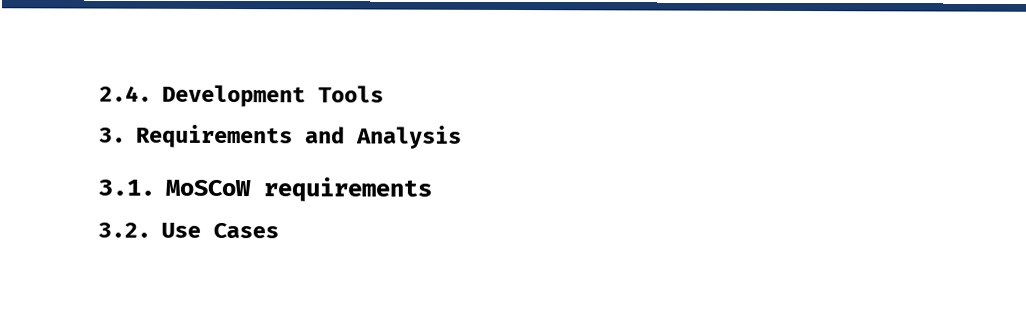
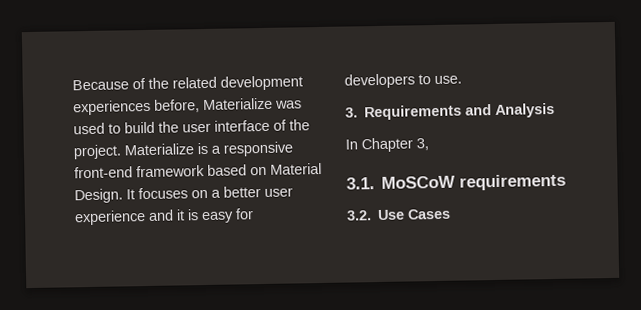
[99,84,384,108] 2.4. Development Tools -> [72,75,303,91] [73,97,302,116] [73,119,310,135] [73,141,294,160] [74,162,322,179] [74,186,293,204] [74,208,254,226] [344,73,462,89] Because of the related development experiences before, Materialize was used to build the user interface of the project. Materialize is a responsive front-end framework based on Material Design. It focuses on a better user experience and it is easy for developers to use.
(462, 137) none -> [345,137,429,153] // In Chapter 3,

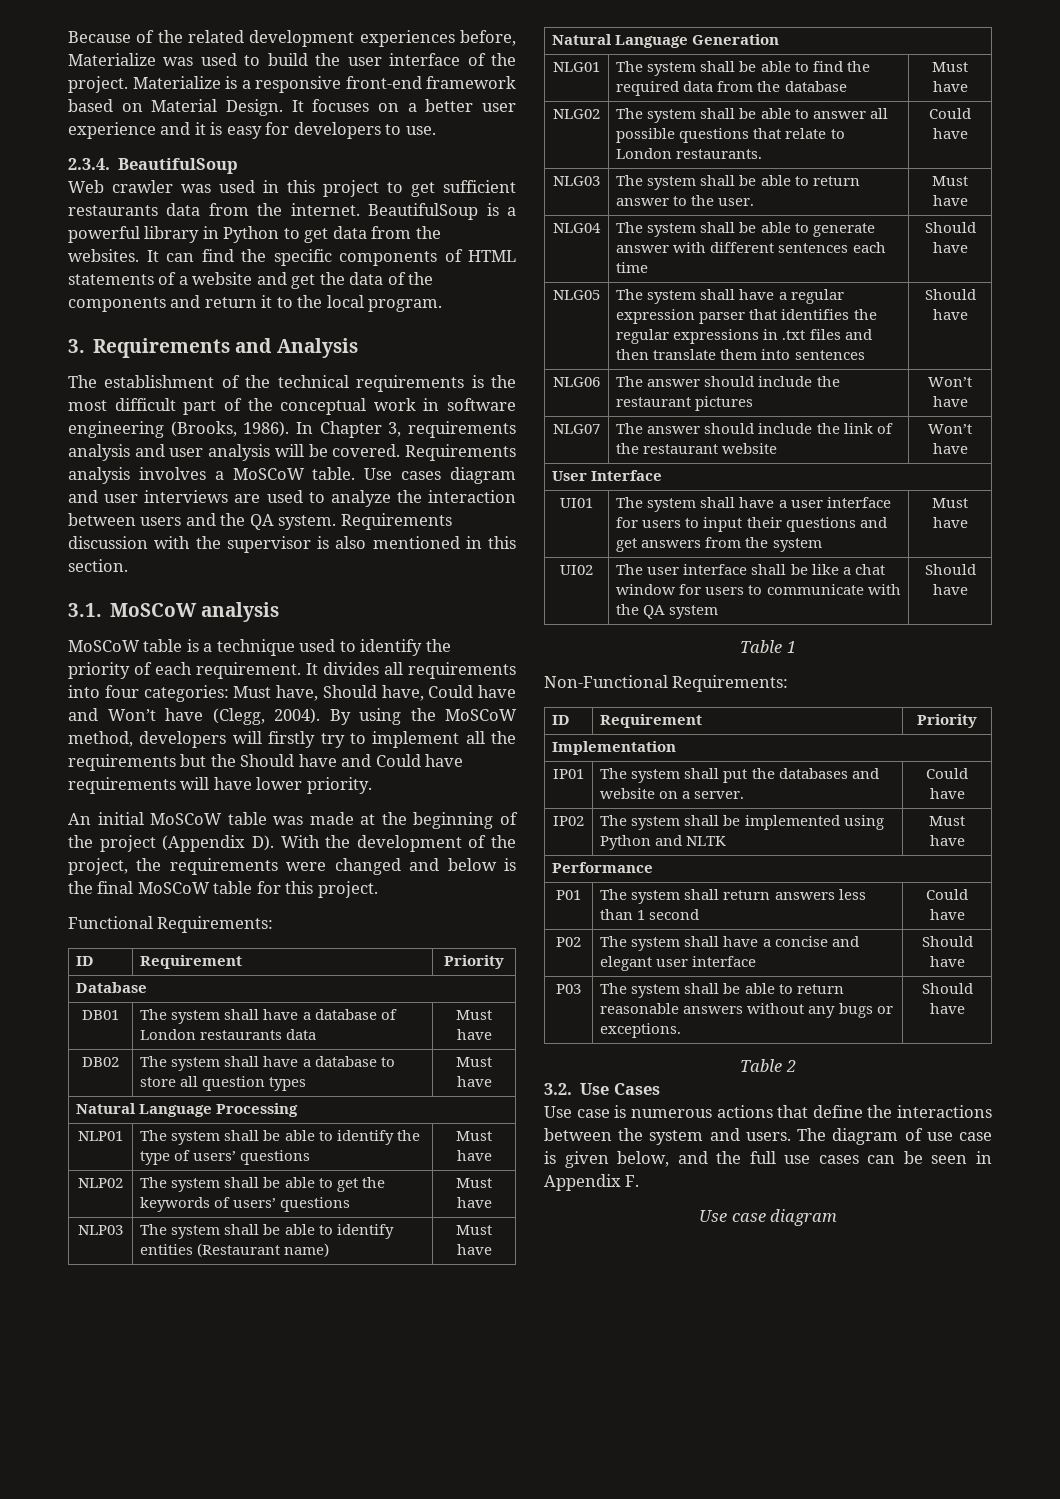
[345,102,556,121] [345,137,429,153] [346,173,567,191] [346,208,452,221] 3. Requirements and Analysis // In Chapter 3, // 3.1. MoSCoW requirements // 3.2. Use Cases -> [68,158,239,174] [68,180,516,197] [68,203,516,220] [68,226,441,243] [68,249,516,266] [68,272,434,289] [68,295,443,312] [68,338,358,358] [68,375,516,392] [68,398,516,415] [68,421,516,438] [68,444,516,461] [68,467,516,484] [68,490,516,507] [68,513,452,530] [68,536,516,553] [68,559,128,572] [68,602,280,622] [68,639,451,656] [68,662,516,679] [68,685,516,702] [68,708,517,725] [68,731,516,748] [68,754,464,771] [68,777,372,794] [68,812,518,829] [68,835,516,852] [68,858,516,875] [68,881,378,898] [68,916,274,933] [76,956,95,966] [140,955,243,969] [444,955,504,969] [76,982,148,993] [82,1010,119,1020] [140,1009,397,1024] [140,1029,317,1040] [456,1010,492,1020] [456,1029,492,1040] [82,1057,119,1067] [140,1056,395,1071] [140,1076,307,1091] [456,1057,492,1067] [456,1076,492,1087] [76,1103,299,1117] [78,1131,123,1141] [140,1130,420,1145] [140,1150,311,1165] [456,1131,492,1141] [456,1150,492,1161] [78,1178,123,1188] [140,1177,385,1192] [140,1197,351,1212] [456,1178,492,1188] [456,1197,492,1208] [78,1225,123,1235] [140,1224,394,1239] [140,1243,330,1257] [456,1225,492,1235] [456,1244,492,1255] [552,34,780,48] [553,62,600,72] [616,61,870,76] [616,81,847,96] [932,62,968,72] [932,81,968,92] [553,109,600,119] [616,108,888,123] [616,128,845,143] [616,148,763,159] [929,108,971,119] [932,128,968,139] [553,176,600,186] [616,175,860,190] [616,195,755,206] [932,176,968,186] [932,195,968,206] [553,223,601,233] [616,222,875,237] [616,242,886,253] [616,262,649,273] [924,222,976,233] [932,242,968,253] [553,290,600,300] [616,289,844,304] [616,309,877,324] [616,329,872,344] [616,349,865,360] [924,289,976,300] [932,309,968,320] [553,377,600,387] [616,376,840,387] [616,396,754,411] [928,377,972,387] [932,396,968,407] [553,424,600,434] [616,423,893,434] [616,443,778,454] [928,424,972,434] [932,443,968,454] [552,470,663,481] [560,498,593,508] [616,497,891,512] [616,517,887,532] [616,537,822,552] [932,498,968,508] [932,517,968,528] [560,565,593,575] [616,564,885,575] [616,584,901,595] [616,604,719,619] [924,564,976,575] [932,584,968,595] [740,640,796,653] [544,675,789,692] [552,715,571,725] [600,714,703,728] [917,714,977,728] [552,741,677,755] [553,769,584,779] [600,768,879,783] [600,788,745,799] [926,768,968,779] [929,788,965,799] [553,816,584,826] [600,815,884,830] [600,835,727,850] [929,816,965,826] [929,835,965,846] [552,862,654,873] [556,890,581,900] [600,889,866,904] [600,909,700,920] [926,889,968,900] [929,909,965,920] [556,937,581,947] [600,936,859,951] [600,956,757,971] [921,936,973,947] [929,956,965,967] [556,984,581,994] [600,983,844,998] [600,1003,893,1018] [600,1023,682,1038] [921,983,973,994] [929,1003,965,1014] [740,1059,796,1072] [544,1083,660,1095] [544,1105,992,1118] [544,1128,992,1145] [544,1151,993,1168] [544,1174,640,1191] [699,1209,837,1226] 2.3.4. BeautifulSoup // Web crawler was used in this project to get sufficient restaurants data from the internet. BeautifulSoup is a powerful library in Python to get data from the websites. It can find the specific components of HTML statements of a website and get the data of the components and return it to the local program. // 3. Requirements and Analysis // The establishment of the technical requirements is the most difficult part of the conceptual work in software engineering (Brooks, 1986). In Chapter 3, requirements analysis and user analysis will be covered. Requirements analysis involves a MoSCoW table. Use cases diagram and user interviews are used to analyze the interaction between users and the QA system. Requirements discussion with the supervisor is also mentioned in this section. // 3.1. MoSCoW analysis // MoSCoW table is a technique used to identify the priority of each requirement. It divides all requirements into four categories: Must have, Should have, Could have and Won’t have (Clegg, 2004). By using the MoSCoW method, developers will firstly try to implement all the requirements but the Should have and Could have requirements will have lower priority. // An initial MoSCoW table was made at the beginning of the project (Appendix D). With the development of the project, the requirements were changed and below is the final MoSCoW table for this project. // Functional Requirements: // ID | Requirement | Priority // Database // DB01 | The system shall have a database of London restaurants data | Must have // DB02 | The system shall have a database to store all question types | Must have // Natural Language Processing // NLP01 | The system shall be able to identify the type of users’ questions | Must have // NLP02 | The system shall be able to get the keywords of users’ questions | Must have // NLP03 | The system shall be able to identify entities (Restaurant name) | Must have // Natural Language Generation // NLG01 | The system shall be able to find the required data from the database | Must have // NLG02 | The system shall be able to answer all possible questions that relate to London restaurants. | Could have // NLG03 | The system shall be able to return answer to the user. | Must have // NLG04 | The system shall be able to generate answer with different sentences each time | Should have // NLG05 | The system shall have a regular expression parser that identifies the regular expressions in .txt files and then translate them into sentences | Should have // NLG06 | The answer should include the restaurant pictures | Won’t have // NLG07 | The answer should include the link of the restaurant website | Won’t have // User Interface // UI01 | The system shall have a user interface for users to input their questions and get answers from the system | Must have // UI02 | The user interface shall be like a chat window for users to communicate with the QA system | Should have // Table 1 // Non-Functional Requirements: // ID | Requirement | Priority // Implementation // IP01 | The system shall put the databases and website on a server. | Could have // IP02 | The system shall be implemented using Python and NLTK | Must have // Performance // P01 | The system shall return answers less than 1 second | Could have // P02 | The system shall have a concise and elegant user interface | Should have // P03 | The system shall be able to return reasonable answers without any bugs or exceptions. | Should have // Table 2 // 3.2. Use Cases // Use case is numerous actions that define the interactions between the system and users. The diagram of use case is given below, and the full use cases can be seen in Appendix F. // Use case diagram

